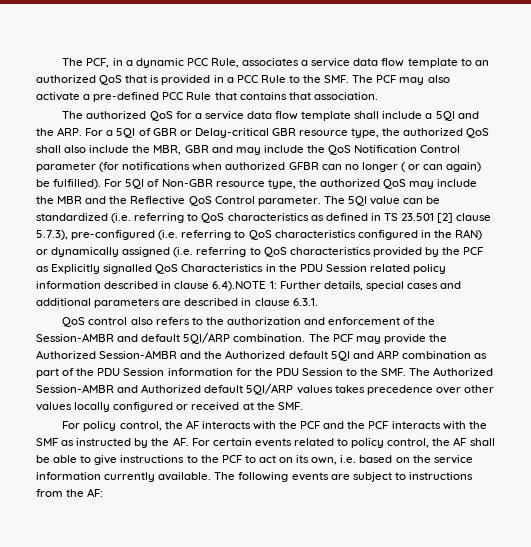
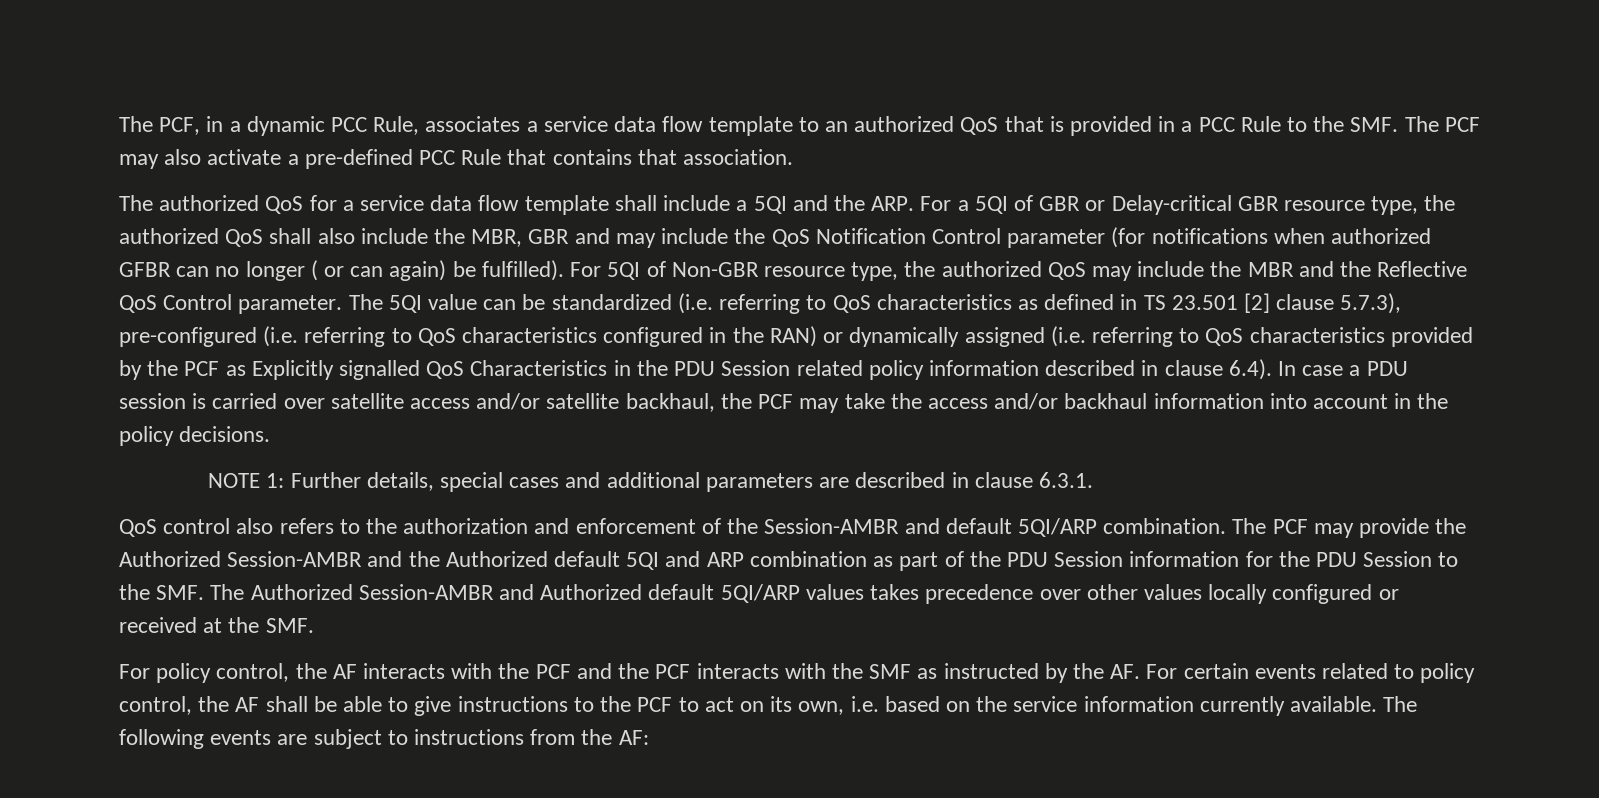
[212,281,267,291] 6.4).NOTE -> [1228,359,1408,380] [119,393,1449,413] [119,426,271,446] [208,473,261,488] 6.4). In case a PDU session is carried over satellite access and/or satellite backhaul, the PCF may take the access and/or backhaul information into account in the policy decisions. // NOTE

